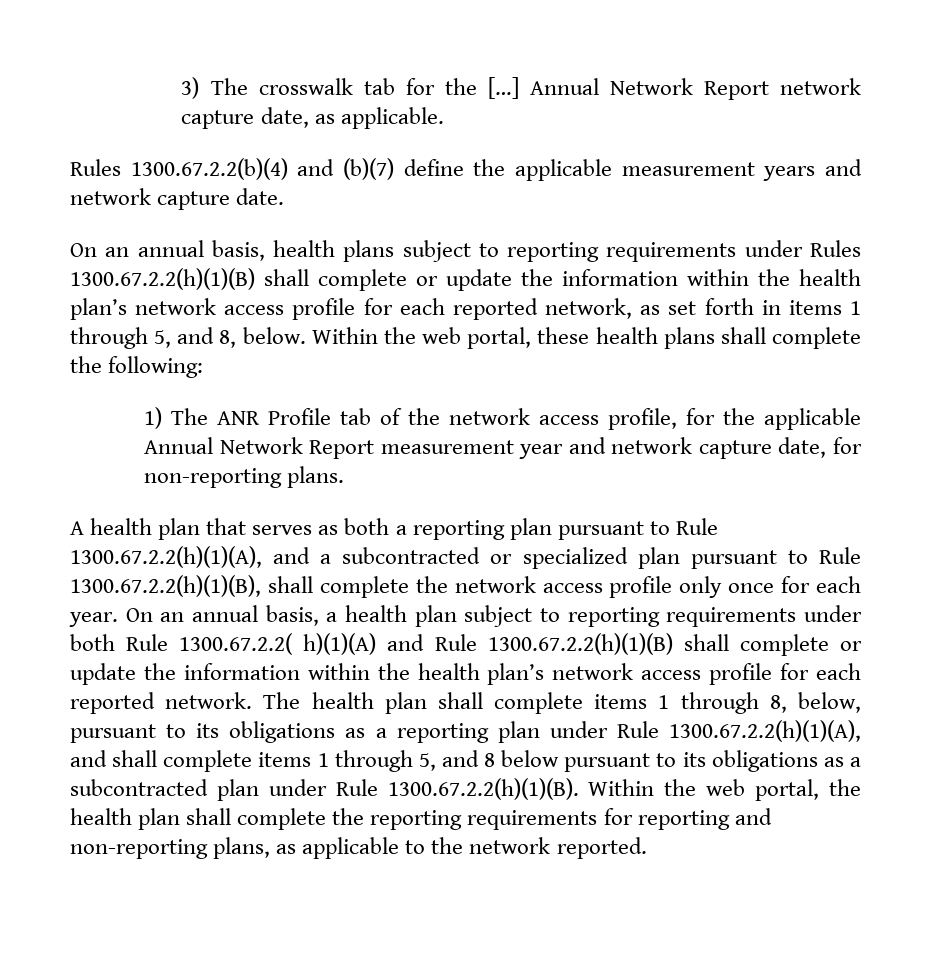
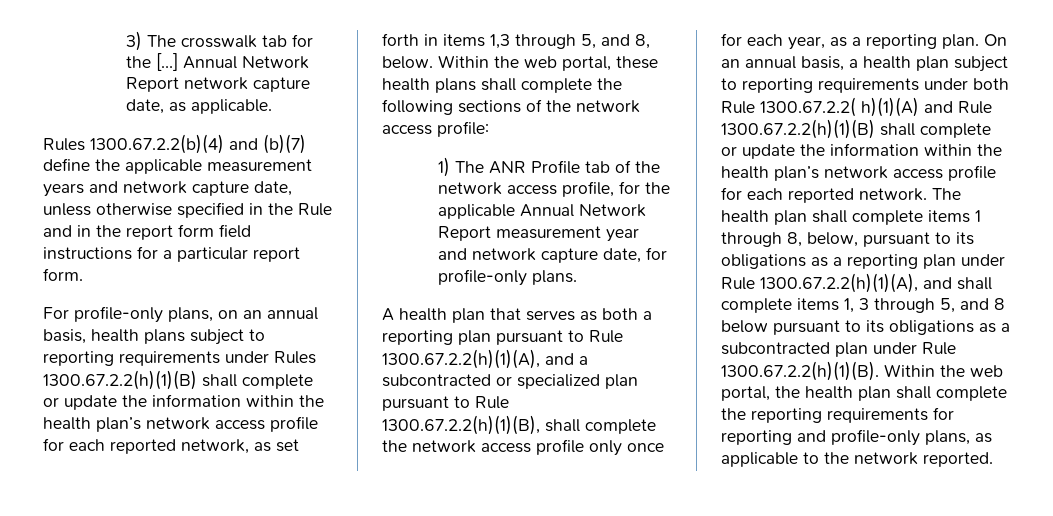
[236,188,285,205] [70,243,97,257] date. // On -> [254,181,292,196] [43,202,332,218] [43,224,251,240] [43,246,300,262] [43,268,83,281] [43,306,238,323] date, unless otherwise specified in the Rule and in the report form field instructions for a particular report form. // For profile-only plans, on
[850,301,862,315] 1 -> [490,34,510,49] 1,3
[108,356,204,378] following: -> [382,99,640,115] [382,121,489,137] following sections of the network access profile:
[144,468,283,488] non-reporting -> [437,269,527,286] profile-only
[69,612,118,627] year. -> [788,34,979,50] year, as a reporting plan.
[317,753,329,767] 1 -> [844,298,869,313] 1, 3
[70,839,208,859] non-reporting -> [831,429,920,446] profile-only

